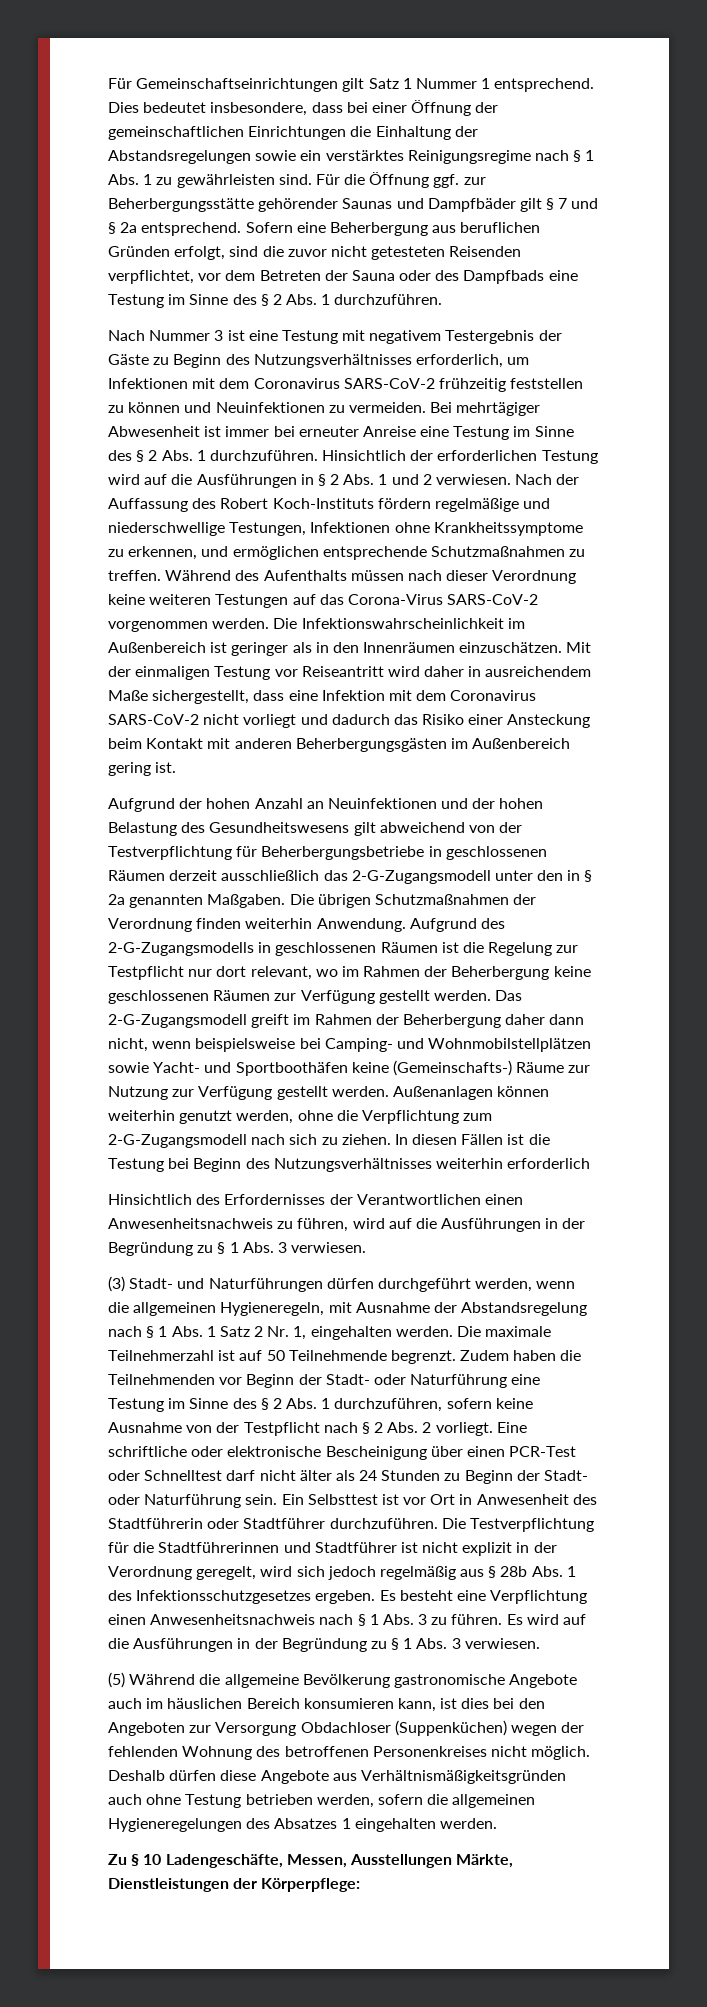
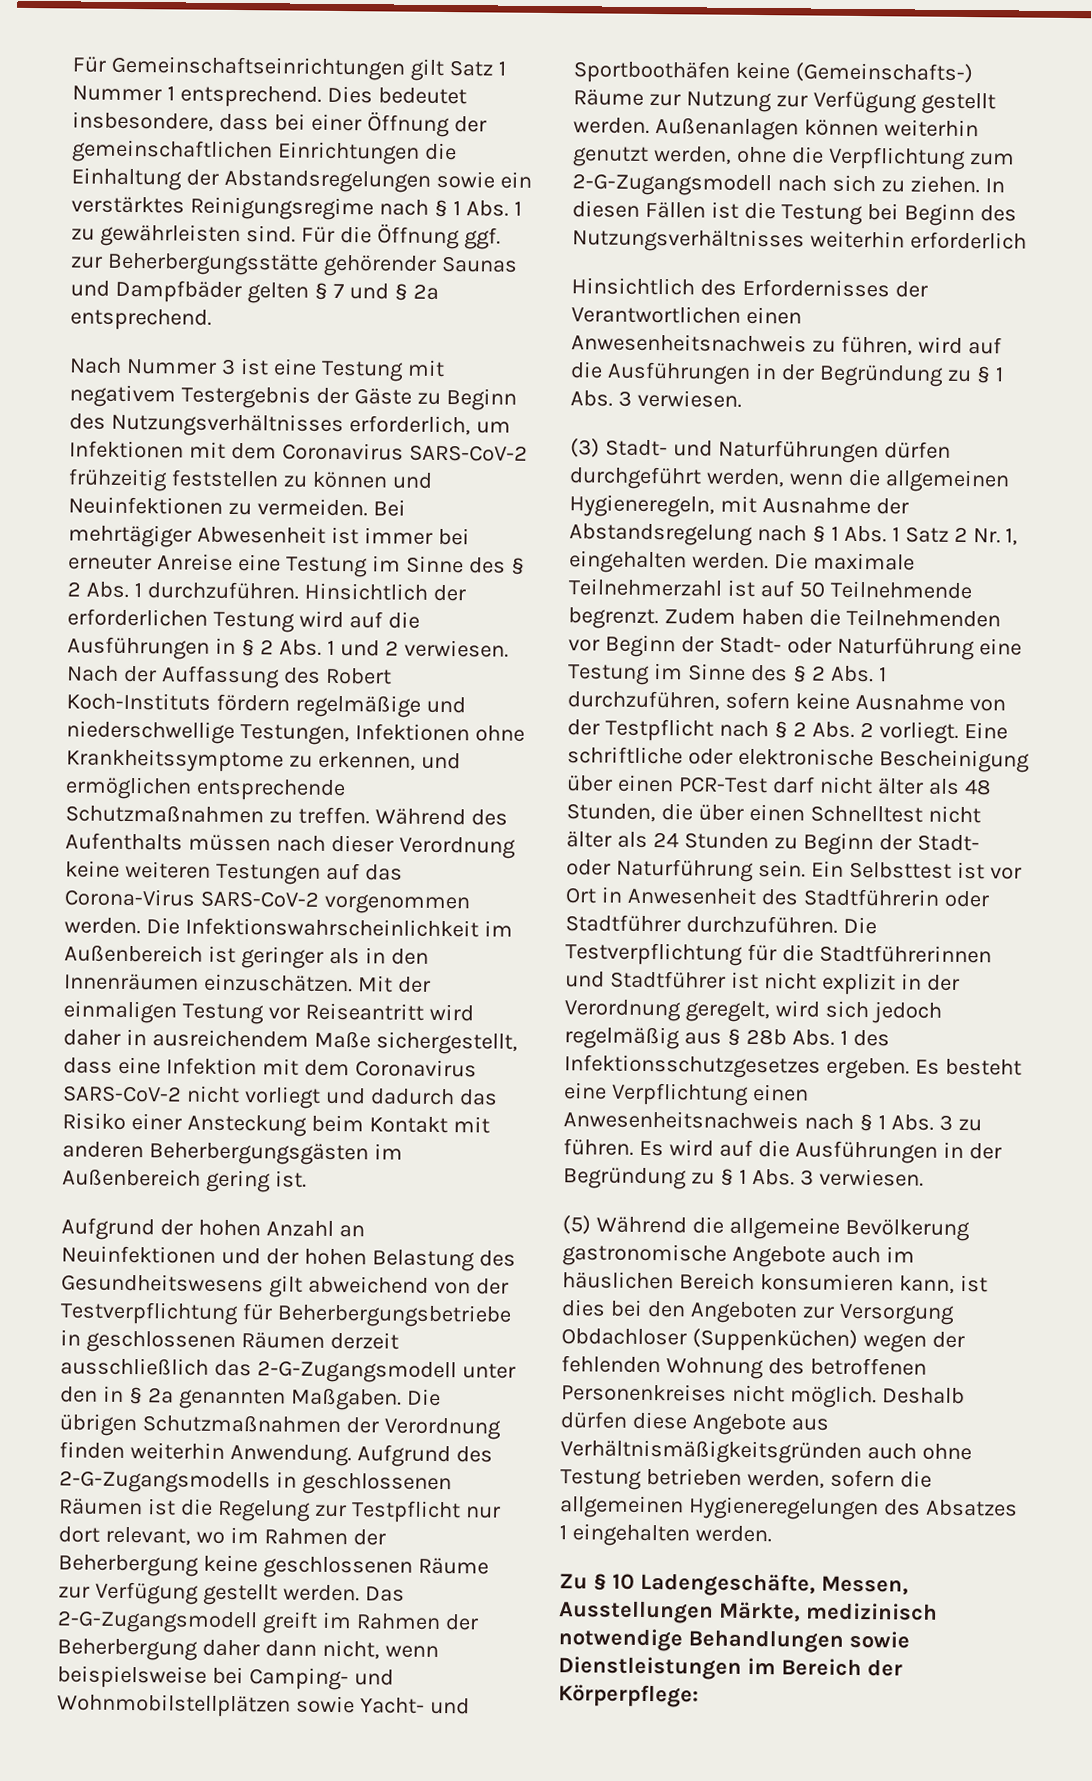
[519,198,542,212] gilt -> [246,282,309,304] gelten
[245,222,541,236] [108,246,522,260] [108,270,578,284] [108,294,443,308] Sofern eine Beherbergung aus beruflichen Gründen erfolgt, sind die zuvor nicht getesteten Reisenden verpflichtet, vor dem Betreten der Sauna oder des Dampfbads eine Testung im Sinne des § 2 Abs. 1 durchzuführen. -> (212, 319) none
[213,990,271,1001] Räumen -> [417,1557,489,1575] Räume
[108,1470,256,1481] oder Schnelltest darf -> [771,776,992,796] [566,803,923,823] darf nicht älter als 48 Stunden, die über einen Schnelltest
[108,1878,229,1892] Dienstleistungen -> [805,1602,938,1621] [558,1628,910,1653] [558,1656,862,1680] medizinisch notwendige Behandlungen sowie Dienstleistungen im Bereich

